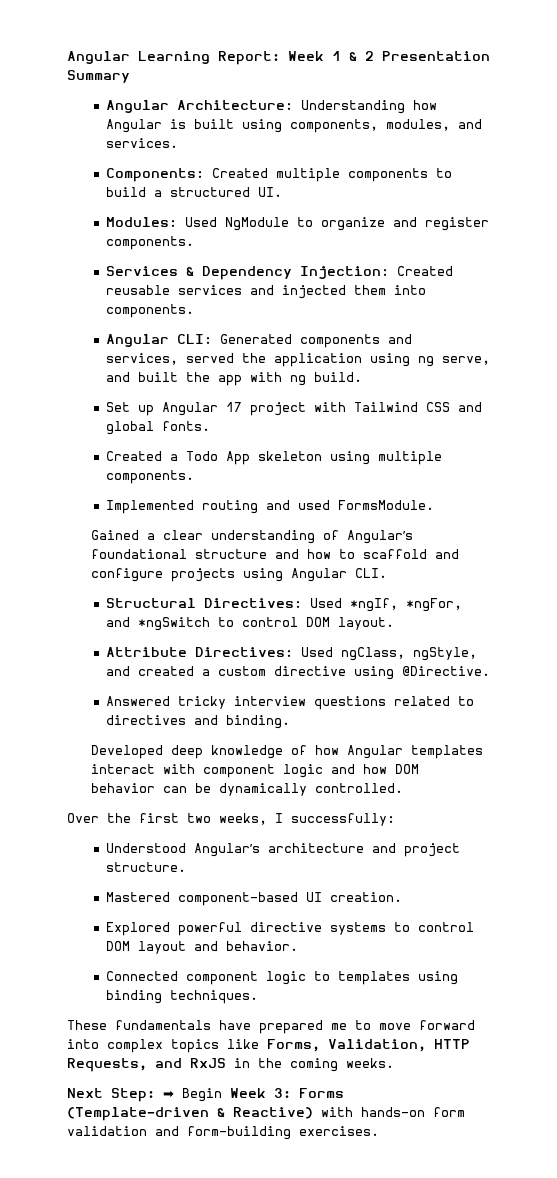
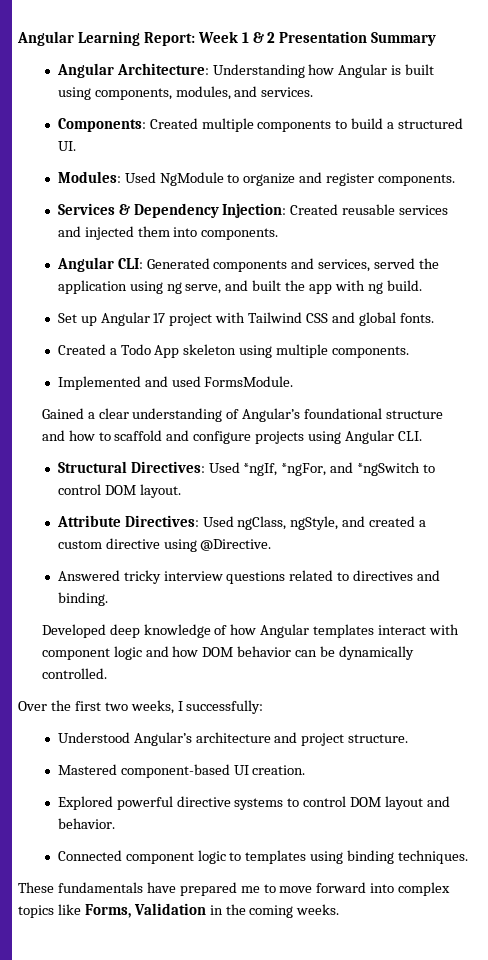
[201,500,258,514] routing -> (141, 383) none
[328,1039,470,1052] [67,1058,226,1072] Validation, HTTP Requests, and RxJS -> [133,903,206,915] Validation
[67,1088,344,1102] [67,1107,465,1121] [67,1126,379,1140] // Next Step: ➡ Begin Week 3: Forms (Template-driven & Reactive) with hands-on form validation and form-building exercises. -> (340, 909) none

